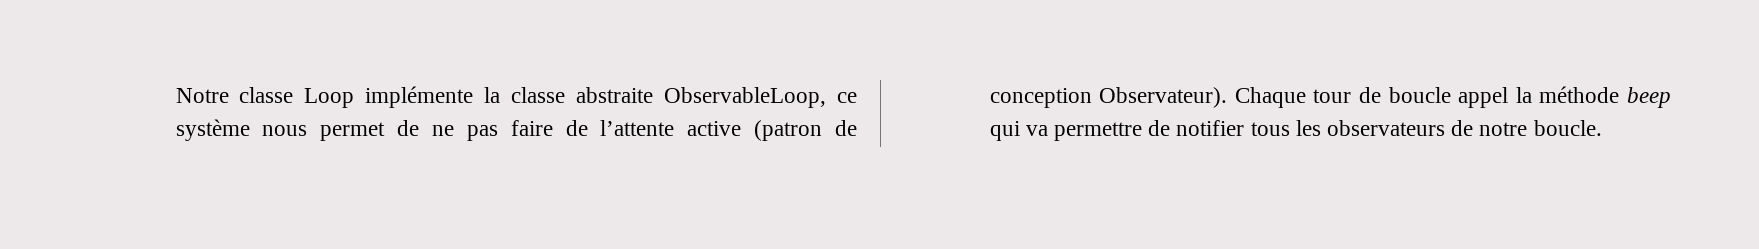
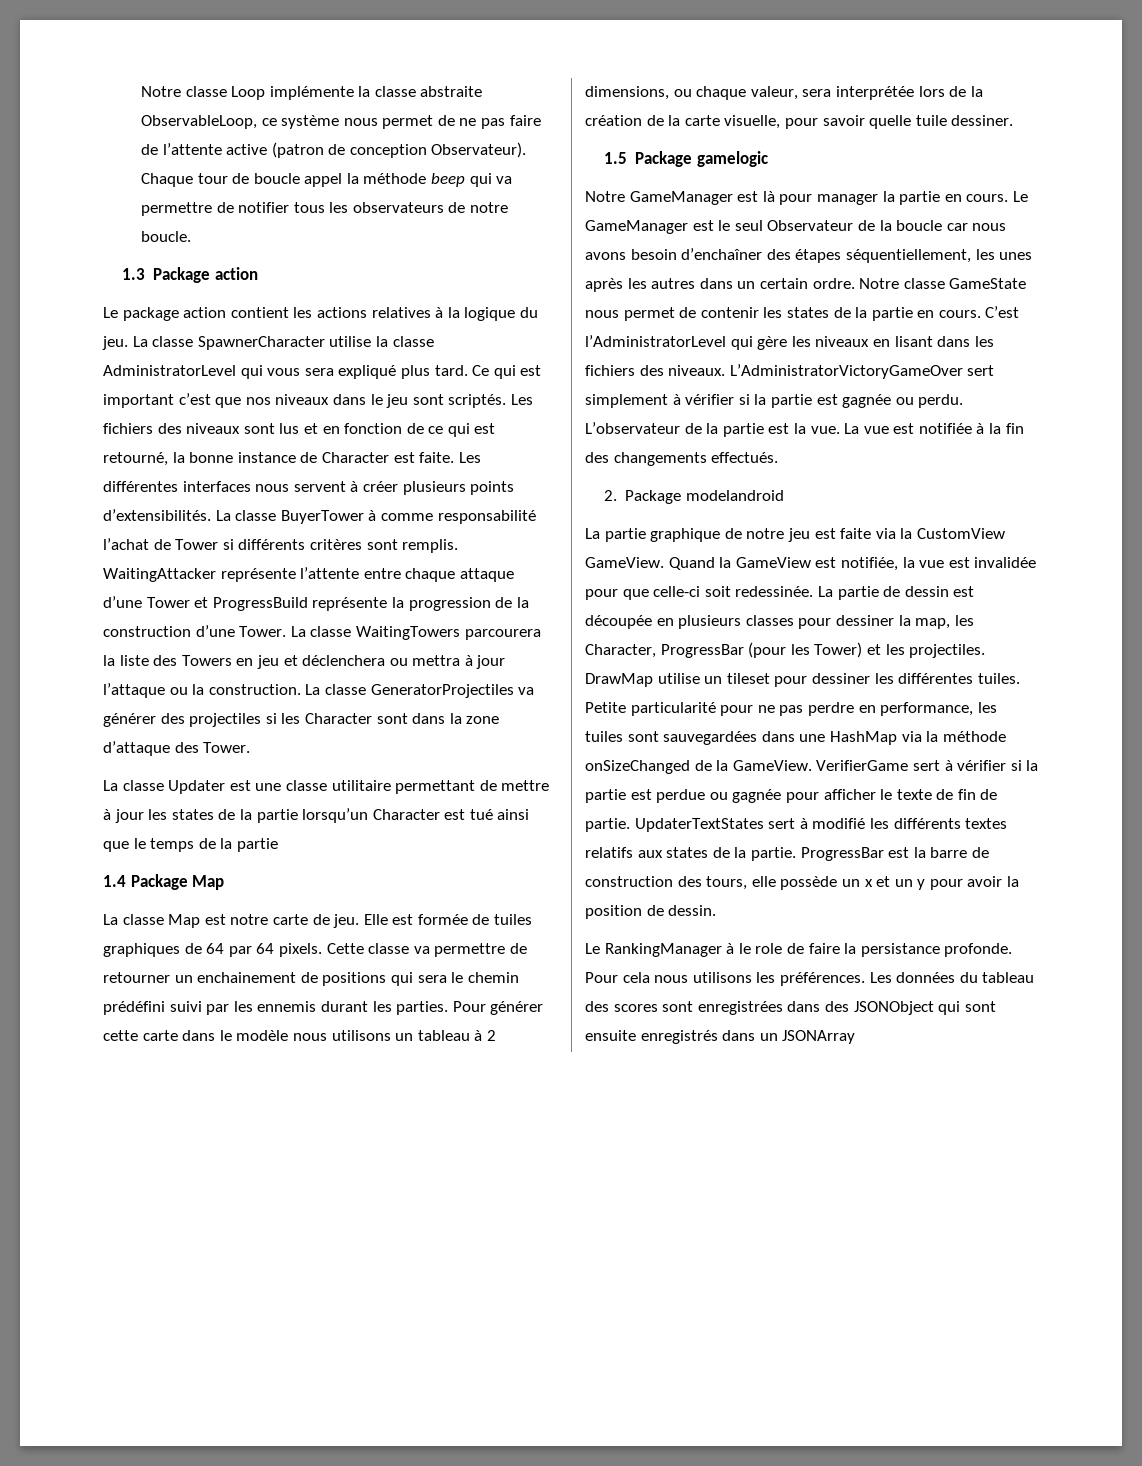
(1602, 128) none -> [121,267,259,283] [103,307,538,321] [102,336,434,350] [103,365,542,379] [103,393,533,408] [103,423,496,437] [103,452,481,466] [103,481,515,495] [103,509,536,524] [103,538,459,553] [103,567,514,582] [103,596,529,611] [103,625,541,640] [103,655,506,669] [103,683,535,698] [103,713,500,727] [103,741,251,756] [103,780,550,794] [103,808,530,823] [103,838,278,852] [103,874,225,890] [103,914,533,928] [103,943,527,957] [103,972,519,986] [103,1001,544,1015] [103,1030,496,1041] [585,86,983,100] [585,115,1014,129] [603,151,769,167] [585,191,1028,205] [585,220,1007,234] [585,248,1033,263] [585,278,1027,292] [585,306,1020,321] [585,335,994,350] [585,364,995,379] [585,394,964,408] [585,422,1024,437] [585,452,779,466] [603,490,785,504] [585,528,1005,542] [585,557,1037,571] [585,586,975,600] [585,615,974,629] [585,642,986,658] [585,673,1020,687] [585,702,997,716] [585,731,1006,745] [585,760,1039,774] [585,789,998,803] [585,818,1008,832] [585,847,989,861] [585,876,1020,890] [585,905,717,919] [585,943,1013,957] [585,972,1035,986] [585,1001,996,1015] [585,1030,856,1044] // 1.3 Package action // Le package action contient les actions relatives à la logique du jeu. La classe SpawnerCharacter utilise la classe AdministratorLevel qui vous sera expliqué plus tard. Ce qui est important c’est que nos niveaux dans le jeu sont scriptés. Les fichiers des niveaux sont lus et en fonction de ce qui est retourné, la bonne instance de Character est faite. Les différentes interfaces nous servent à créer plusieurs points d’extensibilités. La classe BuyerTower à comme responsabilité l’achat de Tower si différents critères sont remplis. WaitingAttacker représente l’attente entre chaque attaque d’une Tower et ProgressBuild représente la progression de la construction d’une Tower. La classe WaitingTowers parcourera la liste des Towers en jeu et déclenchera ou mettra à jour l’attaque ou la construction. La classe GeneratorProjectiles va générer des projectiles si les Character sont dans la zone d’attaque des Tower. // La classe Updater est une classe utilitaire permettant de mettre à jour les states de la partie lorsqu’un Character est tué ainsi que le temps de la partie // 1.4 Package Map // La classe Map est notre carte de jeu. Elle est formée de tuiles graphiques de 64 par 64 pixels. Cette classe va permettre de retourner un enchainement de positions qui sera le chemin prédéfini suivi par les ennemis durant les parties. Pour générer cette carte dans le modèle nous utilisons un tableau à 2 dimensions, ou chaque valeur, sera interprétée lors de la création de la carte visuelle, pour savoir quelle tuile dessiner. // 1.5 Package gamelogic // Notre GameManager est là pour manager la partie en cours. Le GameManager est le seul Observateur de la boucle car nous avons besoin d’enchaîner des étapes séquentiellement, les unes après les autres dans un certain ordre. Notre classe GameState nous permet de contenir les states de la partie en cours. C’est l’AdministratorLevel qui gère les niveaux en lisant dans les fichiers des niveaux. L’AdministratorVictoryGameOver sert simplement à vérifier si la partie est gagnée ou perdu. L’observateur de la partie est la vue. La vue est notifiée à la fin des changements effectués. // 2. Package modelandroid // La partie graphique de notre jeu est faite via la CustomView GameView. Quand la GameView est notifiée, la vue est invalidée pour que celle-ci soit redessinée. La partie de dessin est découpée en plusieurs classes pour dessiner la map, les Character, ProgressBar (pour les Tower) et les projectiles. DrawMap utilise un tileset pour dessiner les différentes tuiles. Petite particularité pour ne pas perdre en performance, les tuiles sont sauvegardées dans une HashMap via la méthode onSizeChanged de la GameView. VerifierGame sert à vérifier si la partie est perdue ou gagnée pour afficher le texte de fin de partie. UpdaterTextStates sert à modifié les différents textes relatifs aux states de la partie. ProgressBar est la barre de construction des tours, elle possède un x et un y pour avoir la position de dessin. // Le RankingManager à le role de faire la persistance profonde. Pour cela nous utilisons les préférences. Les données du tableau des scores sont enregistrées dans des JSONObject qui sont ensuite enregistrés dans un JSONArray

